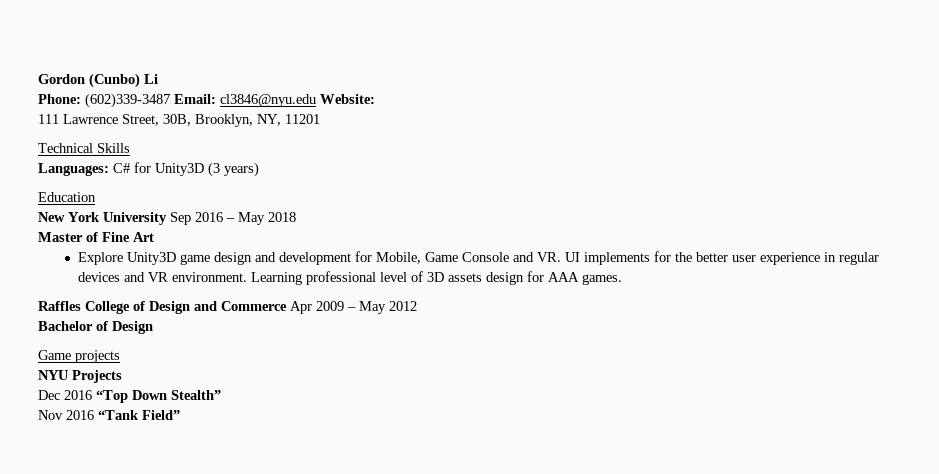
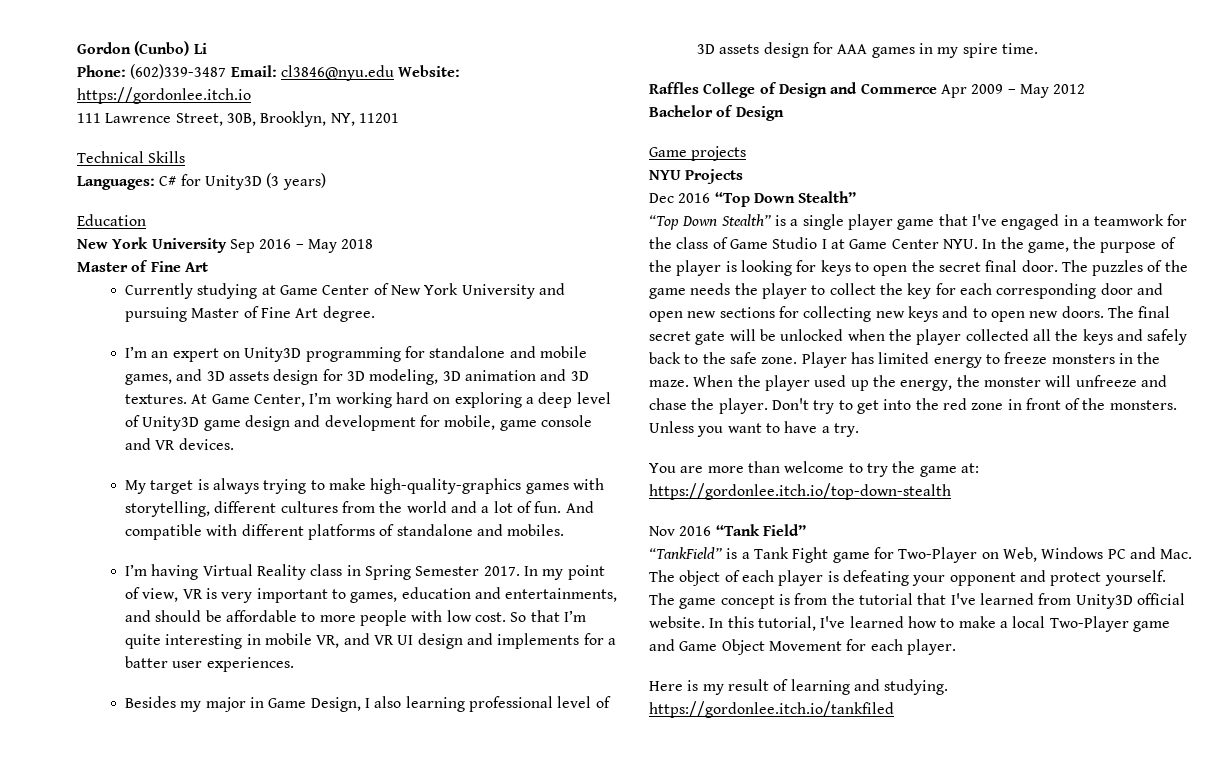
(375, 99) none -> [77,87,251,104] https://gordonlee.itch.io
[78,252,124,265] Explore -> [125,283,565,299] [125,306,375,322] [125,346,587,362] [125,369,589,385] [125,392,611,408] [125,415,141,427] Currently studying at Game Center of New York University and pursuing Master of Fine Art degree. // I’m an expert on Unity3D programming for standalone and mobile games, and 3D assets design for 3D modeling, 3D animation and 3D textures. At Game Center, I’m working hard on exploring a deep level of
[376,251,880,265] [78,272,303,285] Mobile, Game Console and VR. UI implements for the better user experience in regular devices and VR environment. Learning -> [444,415,592,431] [125,438,234,450] [125,478,604,494] [125,501,594,517] [125,524,565,540] [125,564,605,580] [125,587,618,603] [125,610,586,626] [125,633,616,649] [125,656,294,672] [125,696,465,712] mobile, game console and VR devices. // My target is always trying to make high-quality-graphics games with storytelling, different cultures from the world and a lot of fun. And compatible with different platforms of standalone and mobiles. // I’m having Virtual Reality class in Spring Semester 2017. In my point of view, VR is very important to games, education and entertainments, and should be affordable to more people with low cost. So that I’m quite interesting in mobile VR, and VR UI design and implements for a batter user experiences. // Besides my major in Game Design, I also learning
[582,274,623,285] games. -> [871,43,1038,58] games in my spire time.
[38,410,180,420] Nov 2016 “Tank Field” -> [649,214,1188,230] [649,237,1176,253] [649,260,1188,276] [649,283,1163,299] [649,306,1171,322] [649,329,1188,345] [649,352,1161,368] [649,375,1167,391] [649,398,1177,414] [649,421,859,437] [649,461,979,477] [649,483,951,500] [649,524,806,536] [649,547,1193,563] [649,570,1166,586] [649,593,1185,609] [649,616,1170,632] [649,639,956,655] [649,679,949,695] [649,701,894,718] “Top Down Stealth” is a single player game that I've engaged in a teamwork for the class of Game Studio I at Game Center NYU. In the game, the purpose of the player is looking for keys to open the secret final door. The puzzles of the game needs the player to collect the key for each corresponding door and open new sections for collecting new keys and to open new doors. The final secret gate will be unlocked when the player collected all the keys and safely back to the safe zone. Player has limited energy to freeze monsters in the maze. When the player used up the energy, the monster will unfreeze and chase the player. Don't try to get into the red zone in front of the monsters. Unless you want to have a try. // You are more than welcome to try the game at: https://gordonlee.itch.io/top-down-stealth // Nov 2016 “Tank Field” // “TankField” is a Tank Fight game for Two-Player on Web, Windows PC and Mac. The object of each player is defeating your opponent and protect yourself. The game concept is from the tutorial that I've learned from Unity3D official website. In this tutorial, I've learned how to make a local Two-Player game and Game Object Movement for each player. // Here is my result of learning and studying. https://gordonlee.itch.io/tankfiled

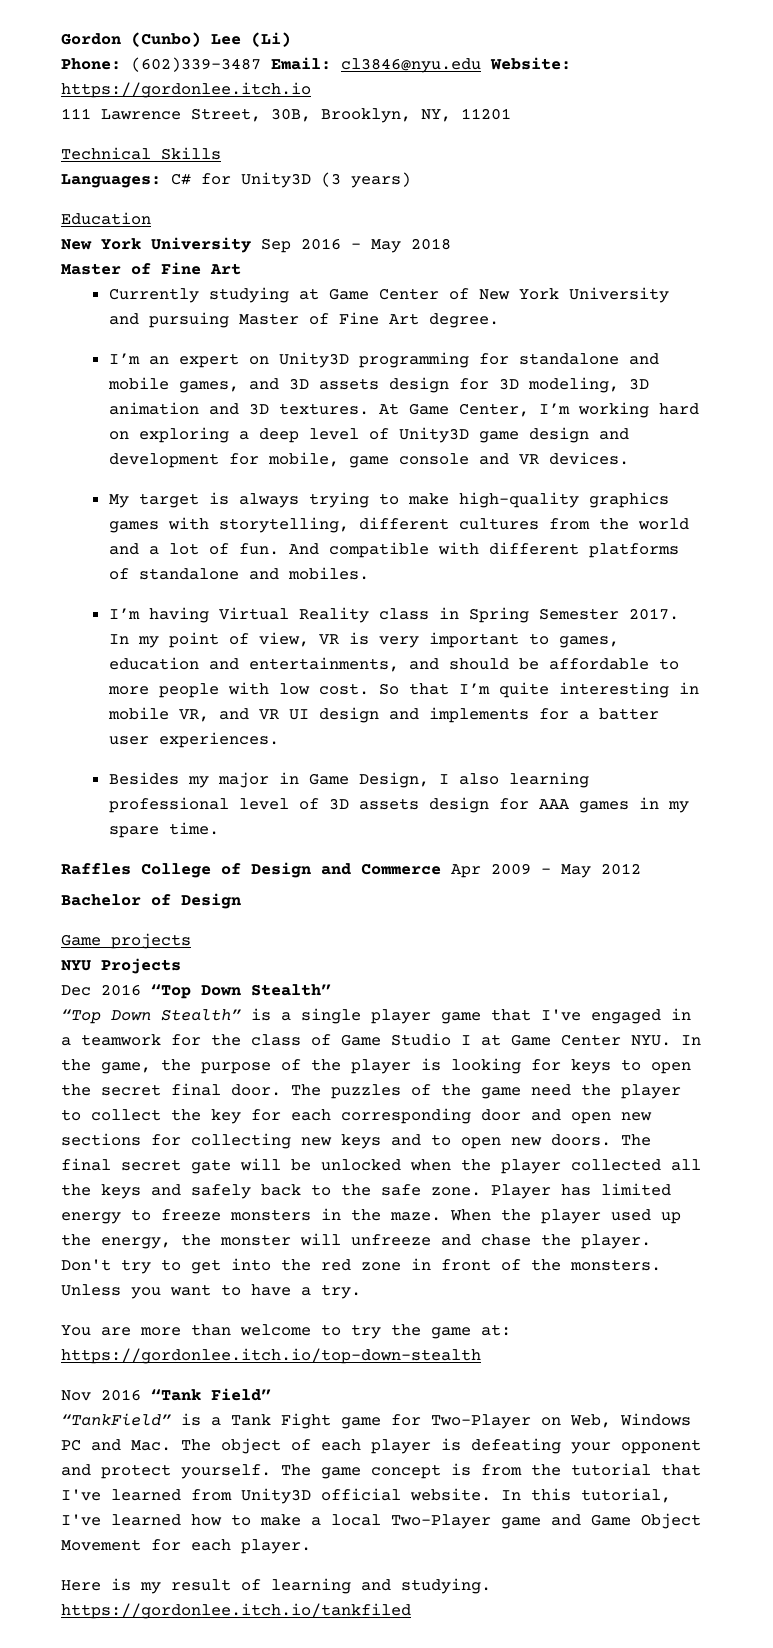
[193,43,207,54] Li -> [211,32,291,47] Lee (Li)
[370,478,522,494] high-quality-graphics -> [458,492,669,508] high-quality graphics
[962,43,998,58] spire -> [108,826,159,838] spare
[690,283,731,295] needs -> [531,1084,571,1096] need

